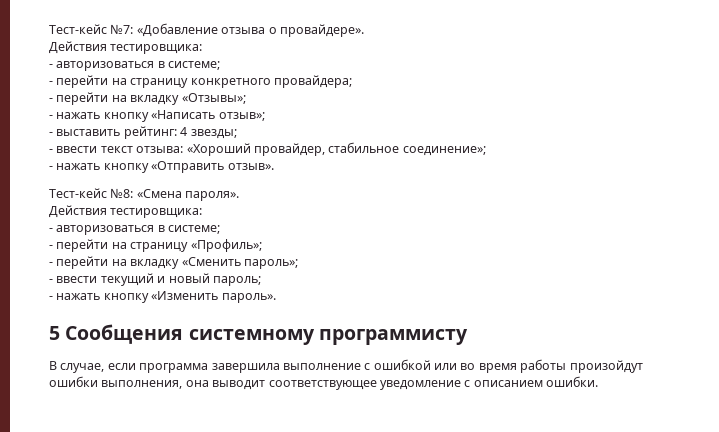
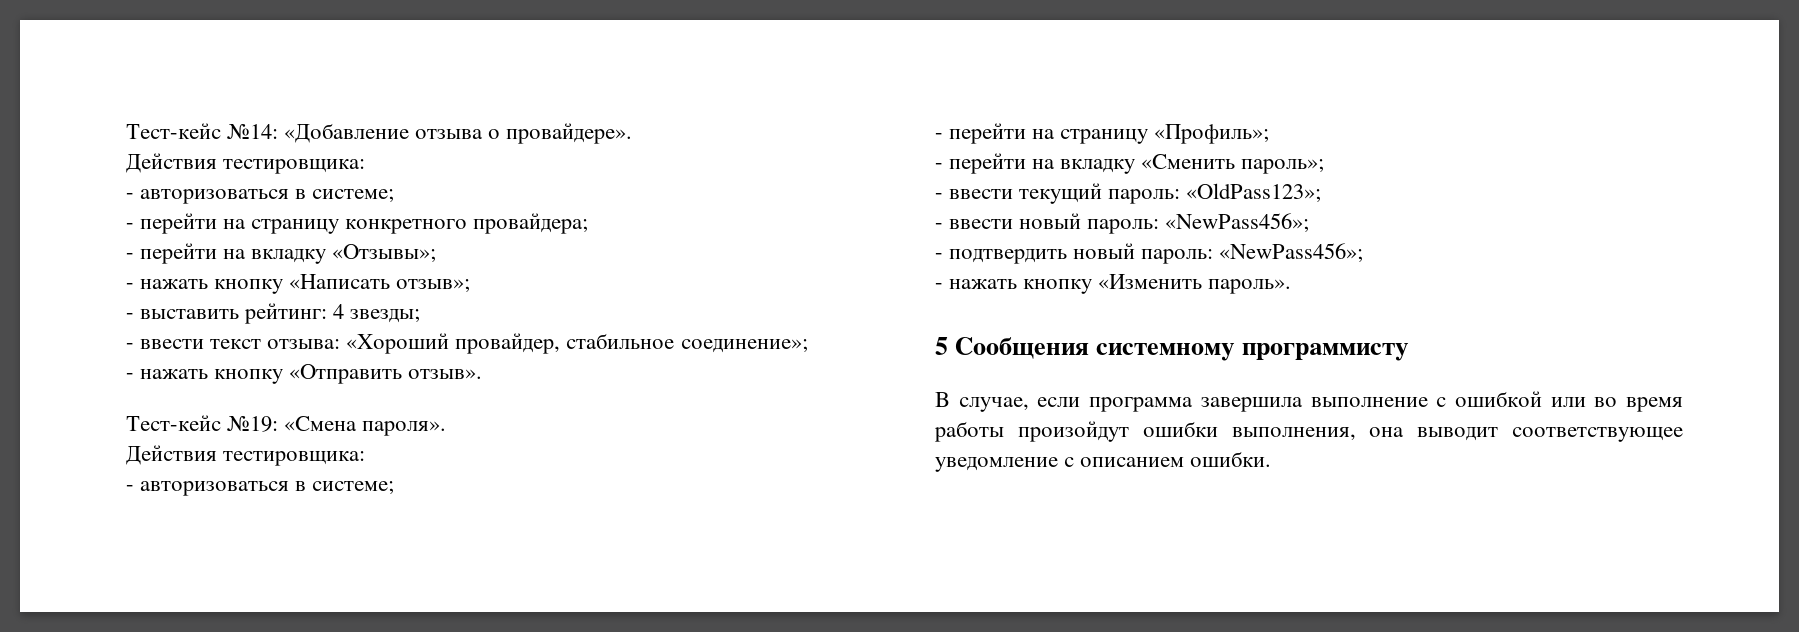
[49,24,134,34] Тест-кейс №7: -> [126,123,279,139] Тест-кейс №14:
[110,188,134,198] №8: -> [227,416,279,432] №19:
[157,273,261,286] и новый пароль; -> [1108,183,1322,204] [935,213,1310,234] [935,243,1364,264] пароль: «OldPass123»; // - ввести новый пароль: «NewPass456»; // - подтвердить новый пароль: «NewPass456»;

